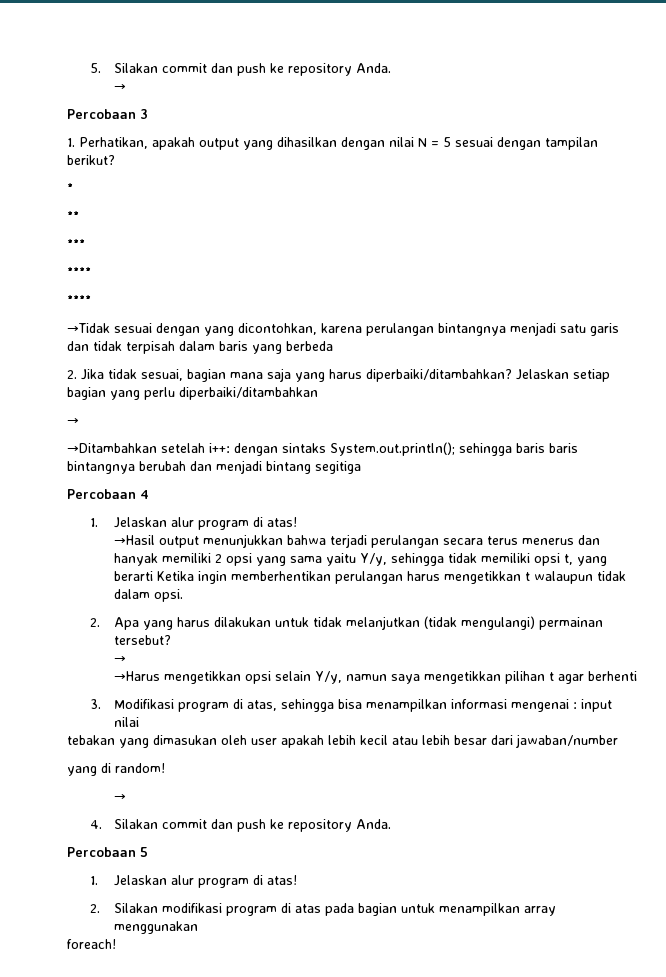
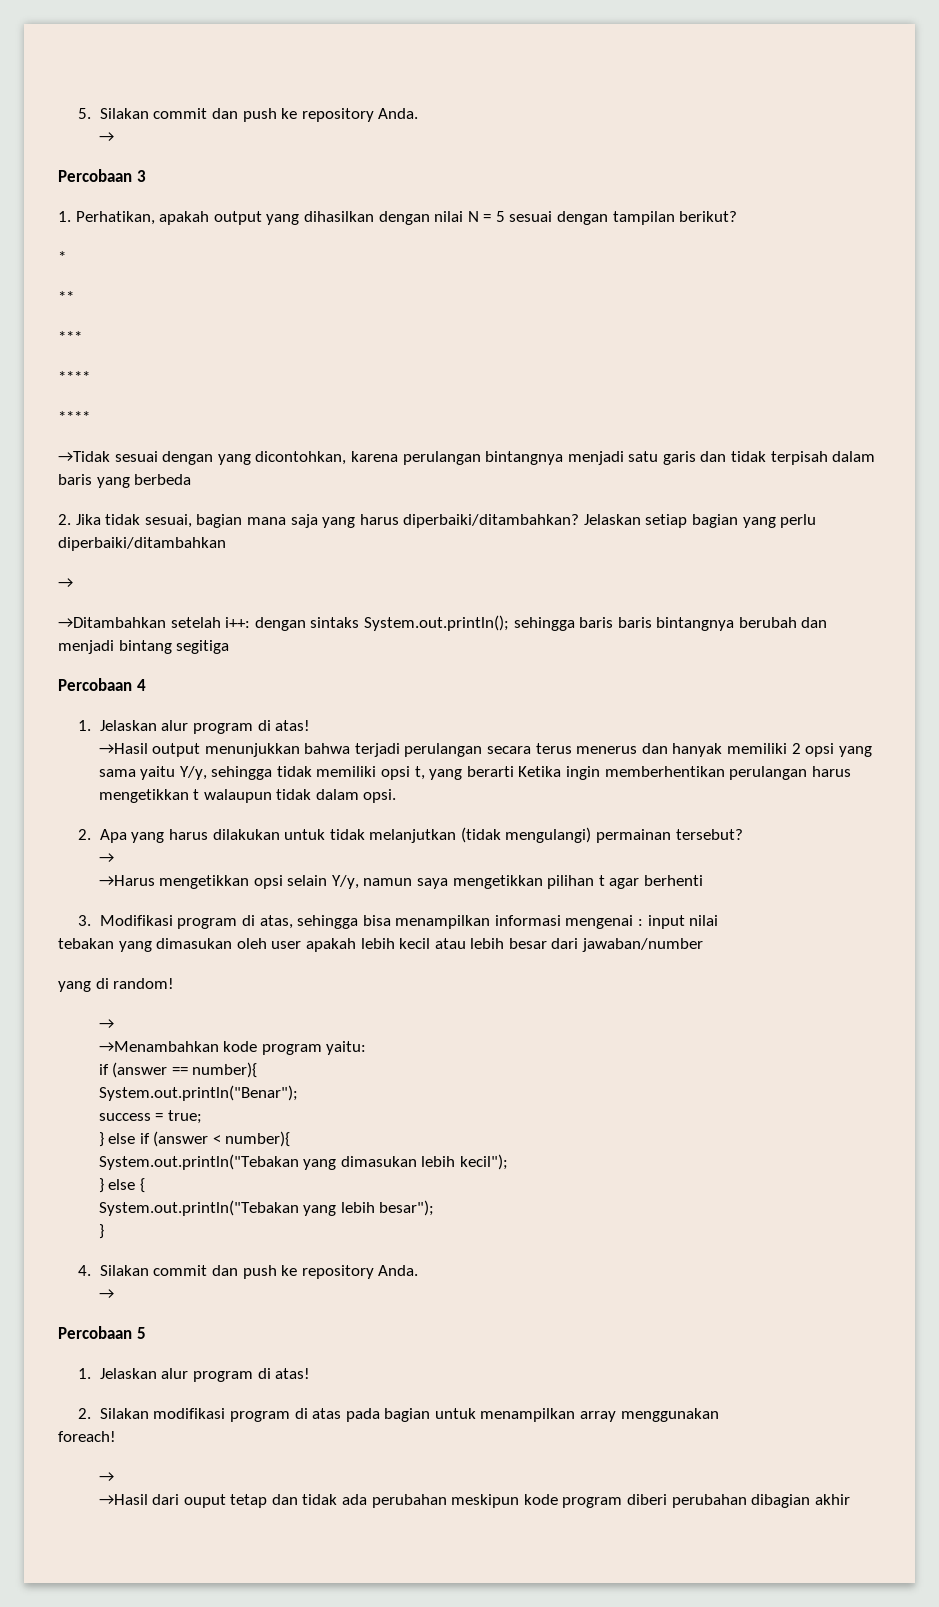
(126, 797) none -> [98,1041,367,1055] [98,1062,258,1078] [98,1085,298,1101] [98,1110,202,1124] [98,1131,291,1147] [98,1154,508,1170] [98,1178,145,1193] [98,1200,435,1216] [98,1224,104,1239] // →Menambahkan kode program yaitu: // if (answer == number){ // System.out.println("Benar"); // success = true; // } else if (answer < number){ // System.out.println("Tebakan yang dimasukan lebih kecil"); // } else { // System.out.println("Tebakan yang lebih besar"); // }
(391, 824) none -> [98,1289,114,1299] // →
(116, 944) none -> [98,1472,114,1482] [98,1494,850,1508] // → // →Hasil dari ouput tetap dan tidak ada perubahan meskipun kode program diberi perubahan dibagian akhir

